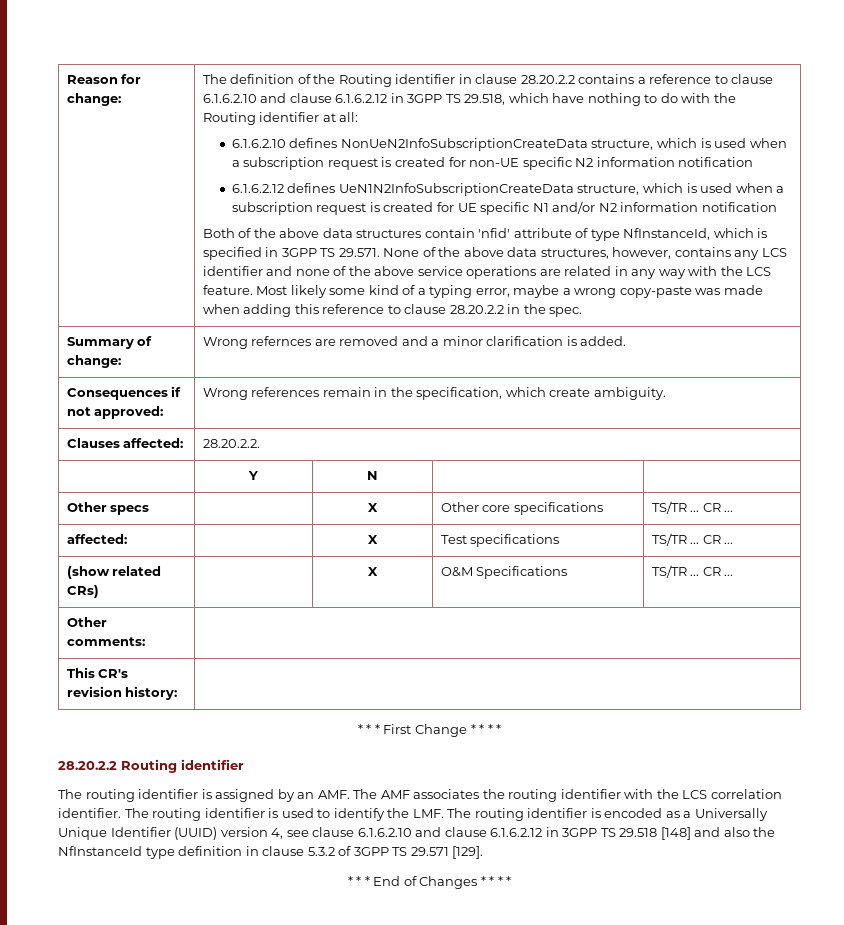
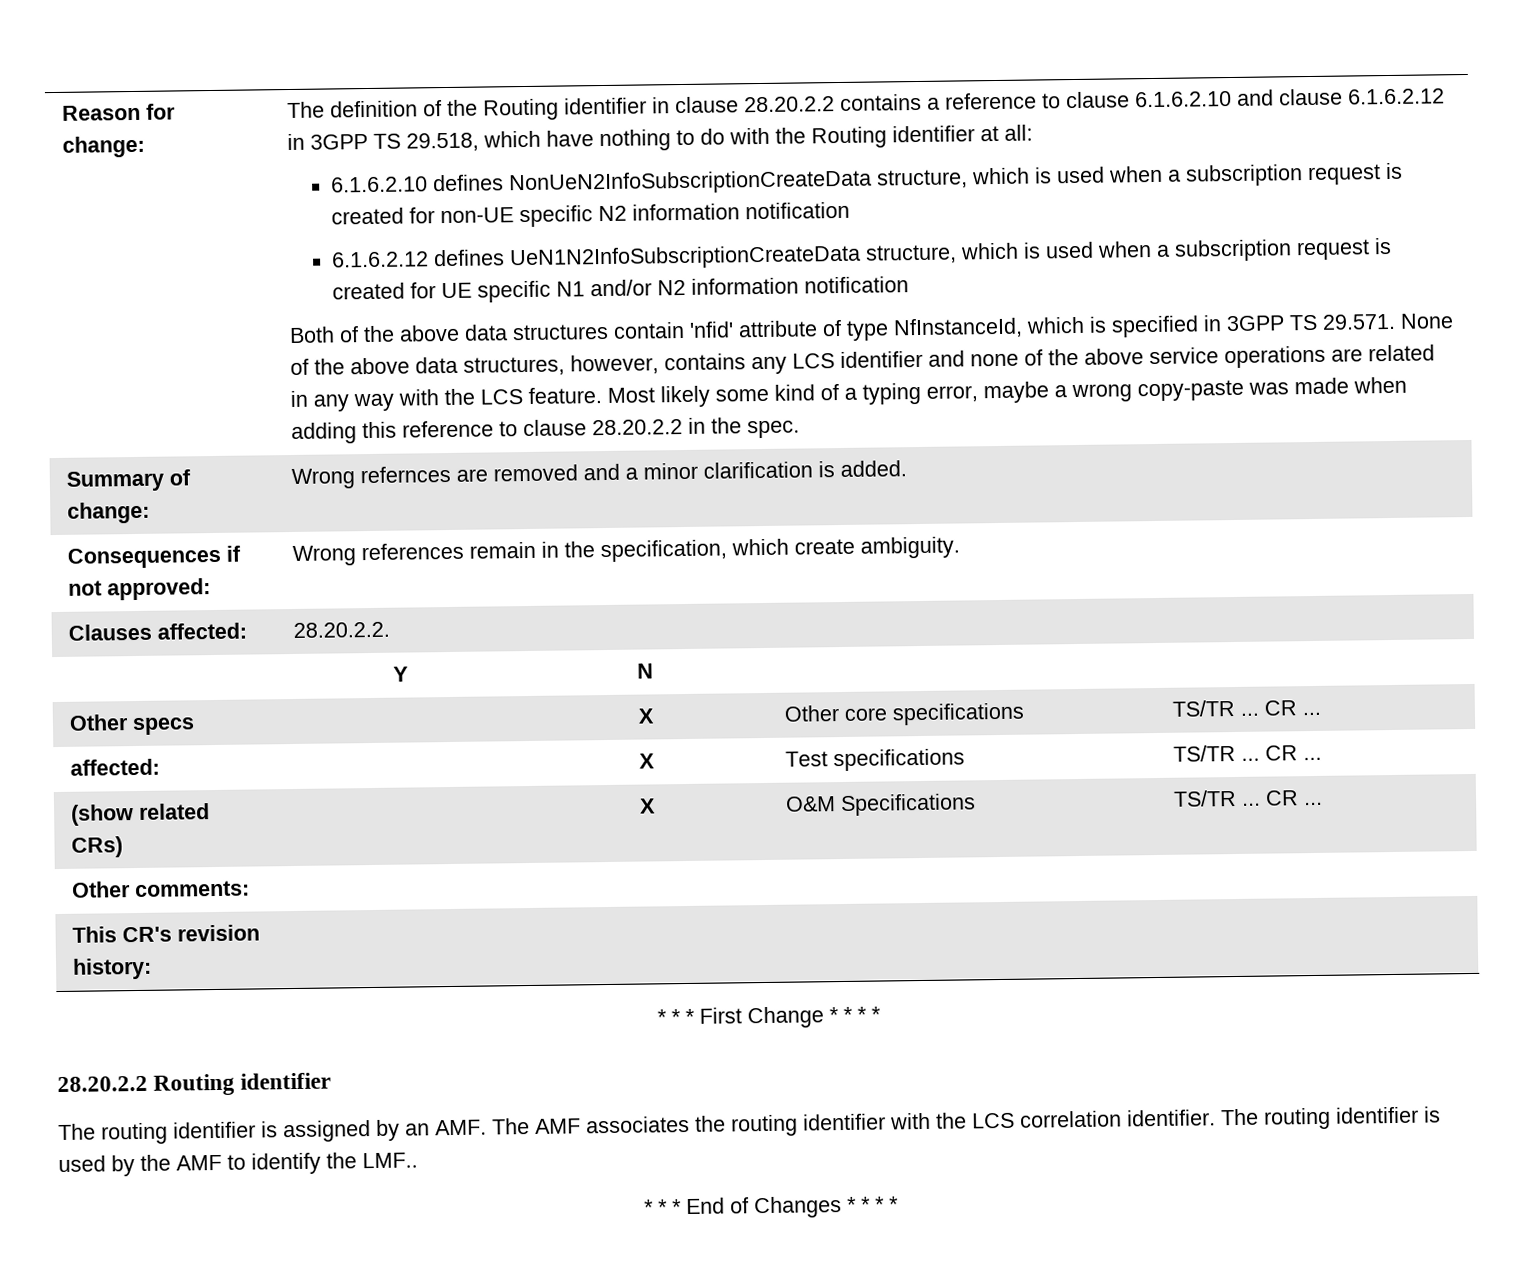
[317,808,768,821] [58,827,776,840] [58,846,484,859] to identify the LMF. The routing identifier is encoded as a Universally Unique Identifier (UUID) version 4, see clause 6.1.6.2.10 and clause 6.1.6.2.12 in 3GPP TS 29.518 [148] and also the NfInstanceId type definition in clause 5.3.2 of 3GPP TS 29.571 [129]. -> [111,1152,418,1177] by the AMF to identify the LMF..

